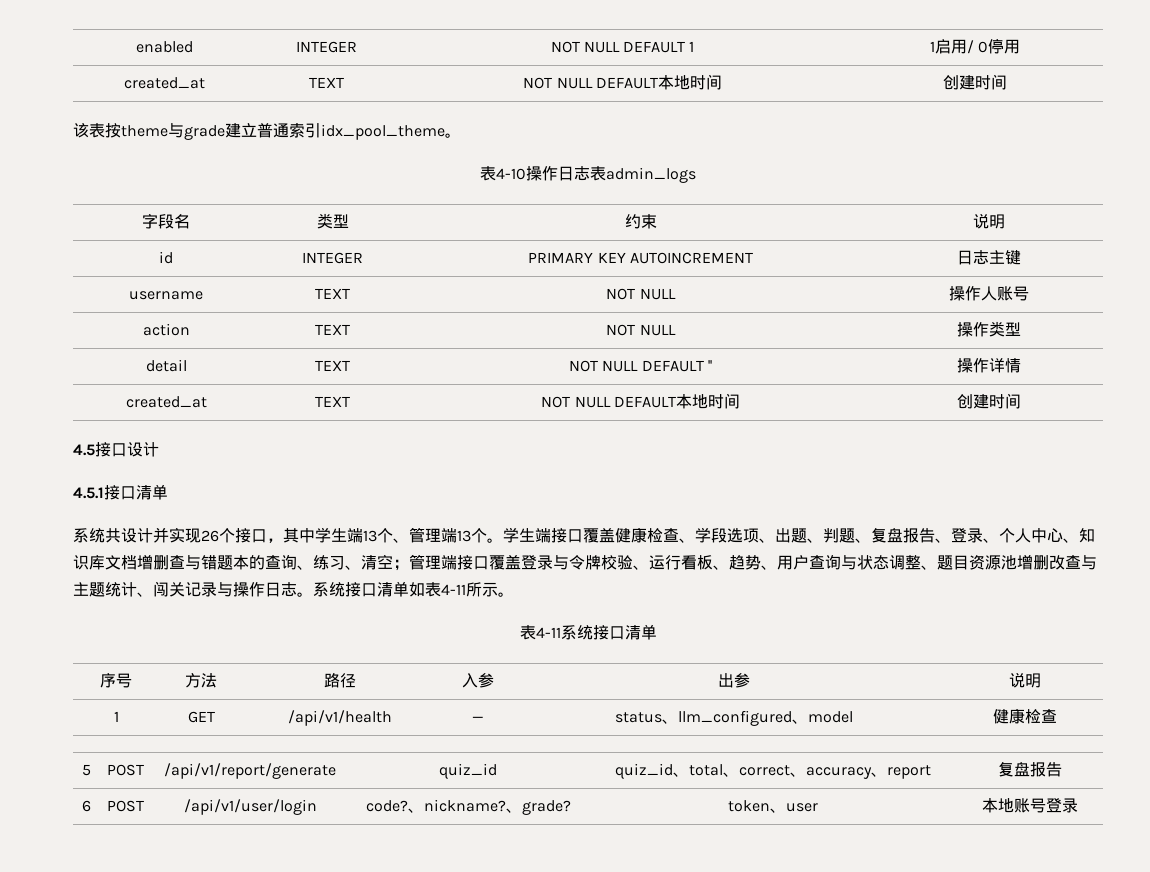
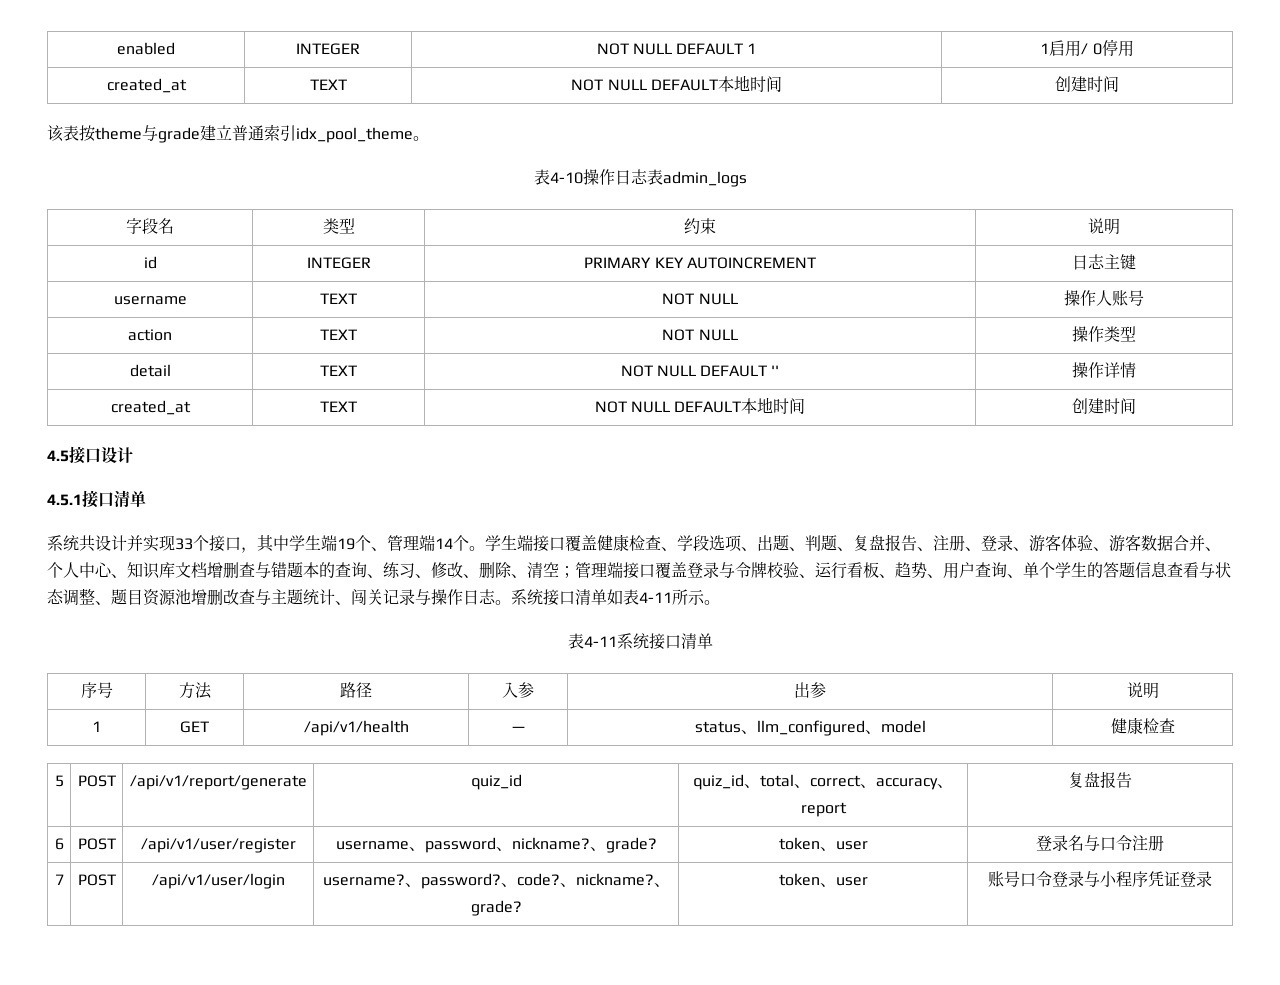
[201,530,219,542] 26 -> [175,538,193,550] 33
[363,530,377,542] 13 -> [337,538,355,550] 19
[457,530,471,542] 13 -> [435,538,453,549] 14
[951,528,983,543] 登录 -> [933,534,1205,552] 注册、登录、游客体验、游客数据合并
(361, 567) none -> [431,562,527,578] 修改、删除、
(841, 562) none -> [1007,562,1199,578] 、单个学生的答题信息查看
[183,799,317,815] /api/v1/user/login | -> [140,838,296,853] [335,837,657,853] [778,837,868,851] [1036,835,1164,851] [54,874,64,885] [77,874,116,886] [151,873,285,889] [322,873,517,889] /api/v1/user/register | username、password、nickname?、grade? | token、user | 登录名与口令注册 // 7 | POST | /api/v1/user/login | username?、password?、
[981,798,1046,813] 本地账号 -> [988,871,1180,887] 账号口令登录与小程序凭证

